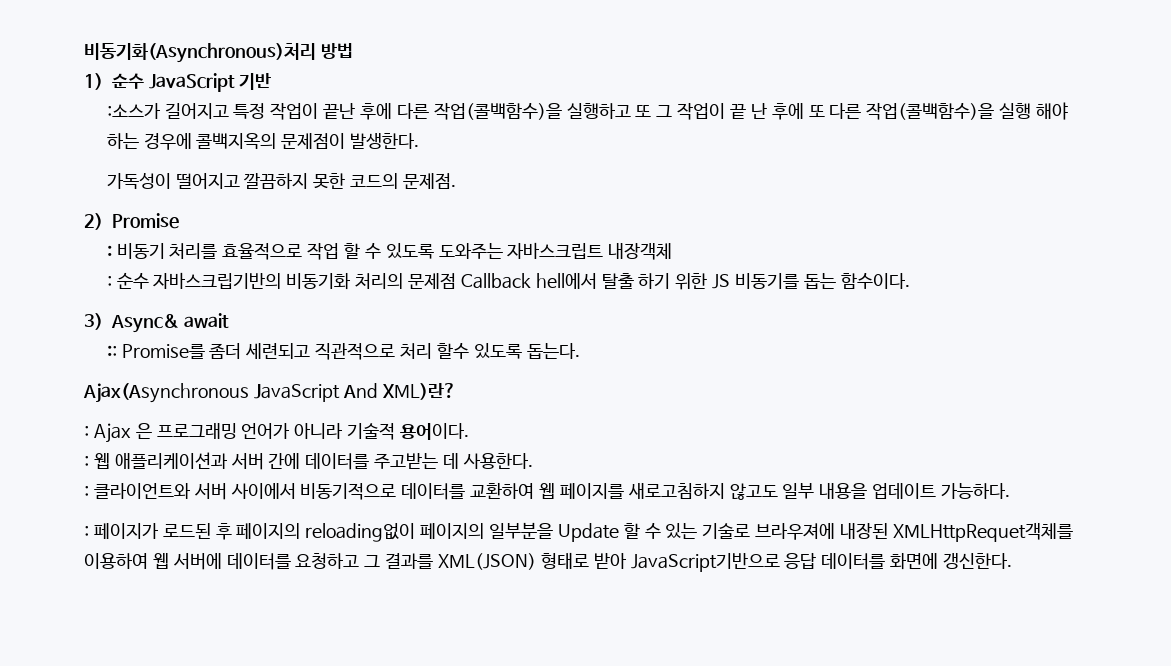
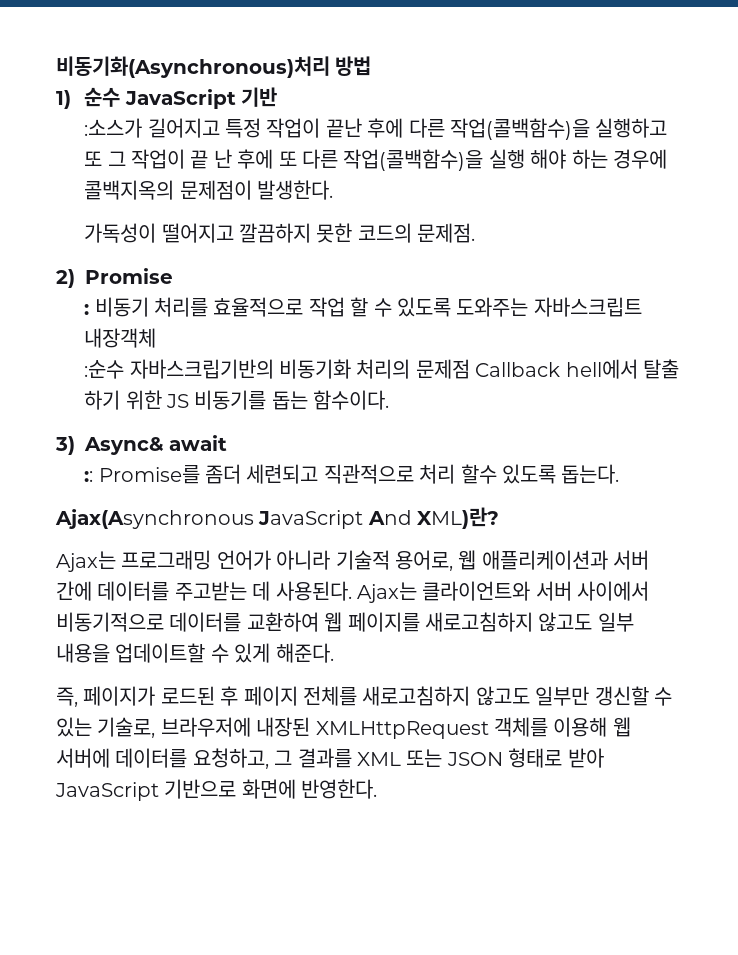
[106,272,149,289] : 순수 -> [84,360,125,379] :순수
[84,423,152,443] : Ajax 은 -> [56,551,116,572] Ajax는
[400,423,470,440] [84,455,89,467] 용어이다. // : -> [395,550,453,571] 용어로,
[462,453,533,469] [84,485,89,497] 사용한다. // : -> [275,581,417,603] 사용된다. Ajax는
[872,483,1011,499] [84,522,1073,542] [84,553,148,569] 업데이트 가능하다. // : 페이지가 로드된 후 페이지의 reloading없이 페이지의 일부분을 Update 할 수 있는 기술로 브라우져에 내장된 XMLHttpRequet객체를 이용하여 -> [115,643,334,663] [56,686,672,707] [56,717,608,739] 업데이트할 수 있게 해준다. // 즉, 페이지가 로드된 후 페이지 전체를 새로고침하지 않고도 일부만 갱신할 수 있는 기술로, 브라우저에 내장된 XMLHttpRequest 객체를 이용해
[295,553,360,569] 요청하고 -> [192,748,269,769] 요청하고,
[438,552,1013,572] XML(JSON) 형태로 받아 JavaScript기반으로 응답 데이터를 화면에 갱신한다. -> [357,748,604,768] [55,779,378,801] XML 또는 JSON 형태로 받아 JavaScript 기반으로 화면에 반영한다.

